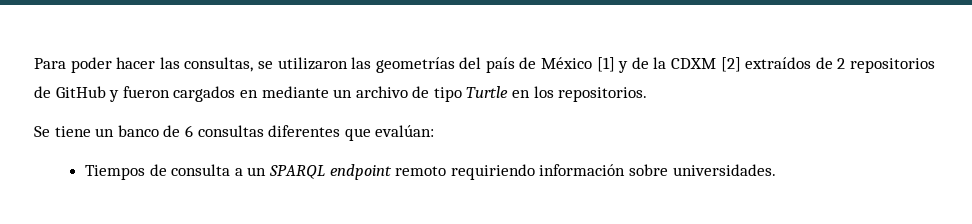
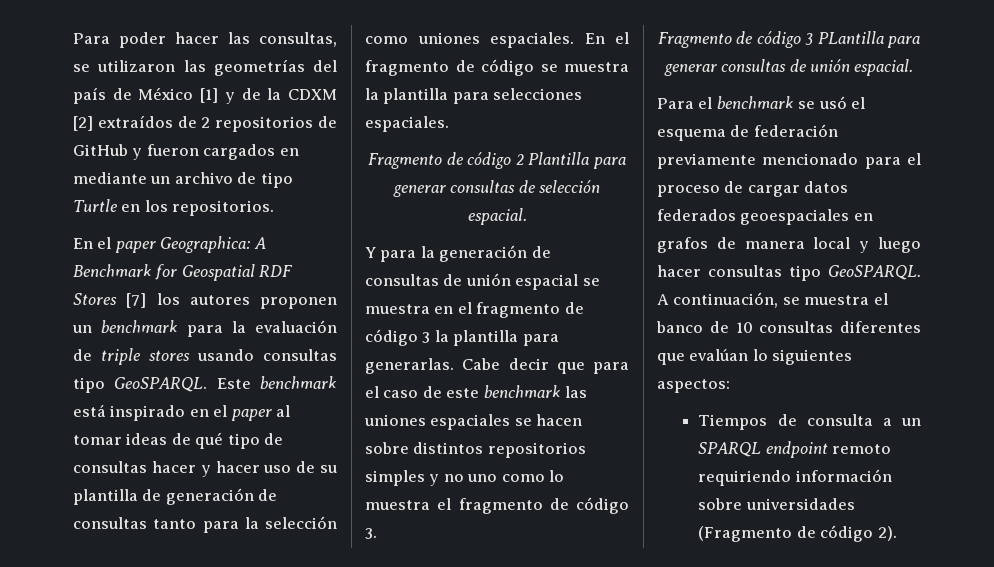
[34,126,115,137] Se tiene un -> [73,236,266,253] [73,264,294,281] [73,293,337,309] [72,320,337,337] [73,348,337,365] [73,376,337,393] [73,404,291,421] [73,432,284,449] [73,461,337,477] [73,488,278,505] [73,516,337,533] [365,32,629,48] [365,59,629,76] [365,88,583,104] [365,116,449,132] [368,152,626,169] [392,180,601,197] [467,208,527,225] [365,245,551,262] [365,273,600,290] [365,302,584,318] [365,329,559,346] [365,358,629,374] [365,385,588,398] [364,414,583,430] [365,442,586,458] [365,470,565,486] [365,497,629,514] [365,528,377,539] [657,31,921,48] [663,59,914,76] [657,96,866,109] [657,124,838,141] [657,153,921,169] [657,181,849,197] [657,209,873,225] [657,237,921,253] [657,265,922,281] [657,292,888,308] En el paper Geographica: A Benchmark for Geospatial RDF Stores [7] los autores proponen un benchmark para la evaluación de triple stores usando consultas tipo GeoSPARQL. Este benchmark está inspirado en el paper al tomar ideas de qué tipo de consultas hacer y hacer uso de su plantilla de generación de consultas tanto para la selección como uniones espaciales. En el fragmento de código se muestra la plantilla para selecciones espaciales. // Fragmento de código 2 Plantilla para generar consultas de selección espacial. // Y para la generación de consultas de unión espacial se muestra en el fragmento de código 3 la plantilla para generarlas. Cabe decir que para el caso de este benchmark las uniones espaciales se hacen sobre distintos repositorios simples y no uno como lo muestra el fragmento de código 3. // Fragmento de código 3 PLantilla para generar consultas de unión espacial. // Para el benchmark se usó el esquema de federación previamente mencionado para el proceso de cargar datos federados geoespaciales en grafos de manera local y luego hacer consultas tipo GeoSPARQL. A continuación, se muestra el
[184,125,193,137] 6 -> [735,322,753,333] 10
[375,125,435,137] evalúan: -> [689,349,853,365] [657,379,730,393] evalúan lo siguientes aspectos:
[672,164,776,176] universidades. -> [745,498,855,510] [698,525,897,542] universidades (Fragmento de código 2).

